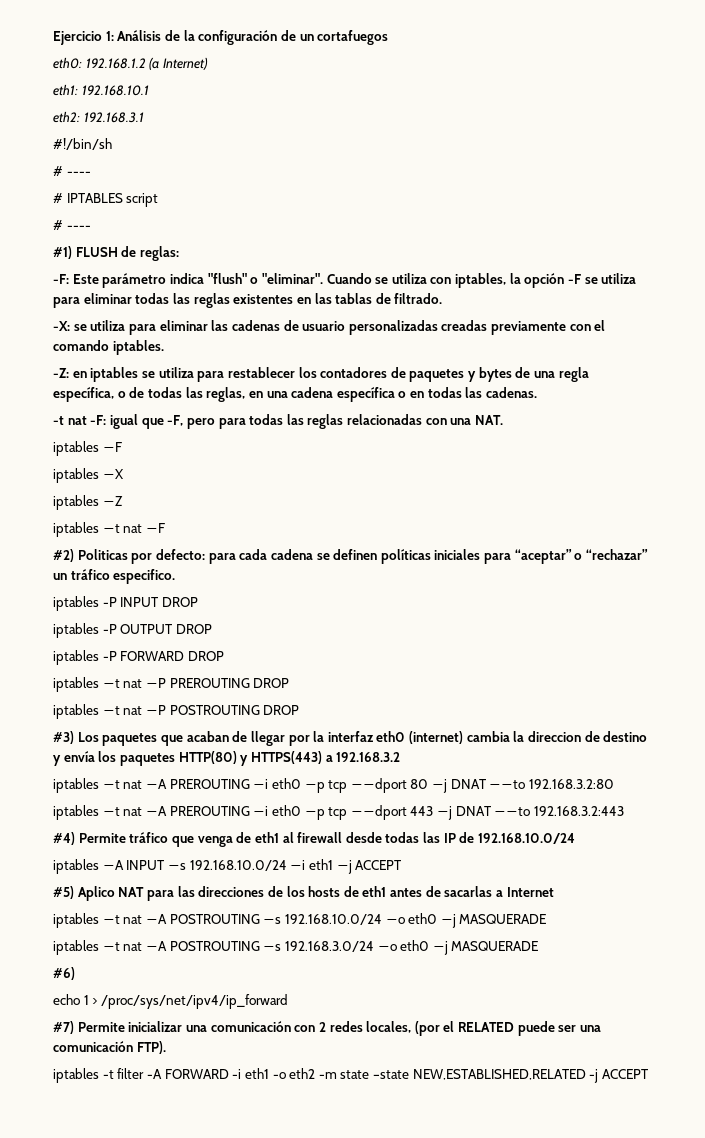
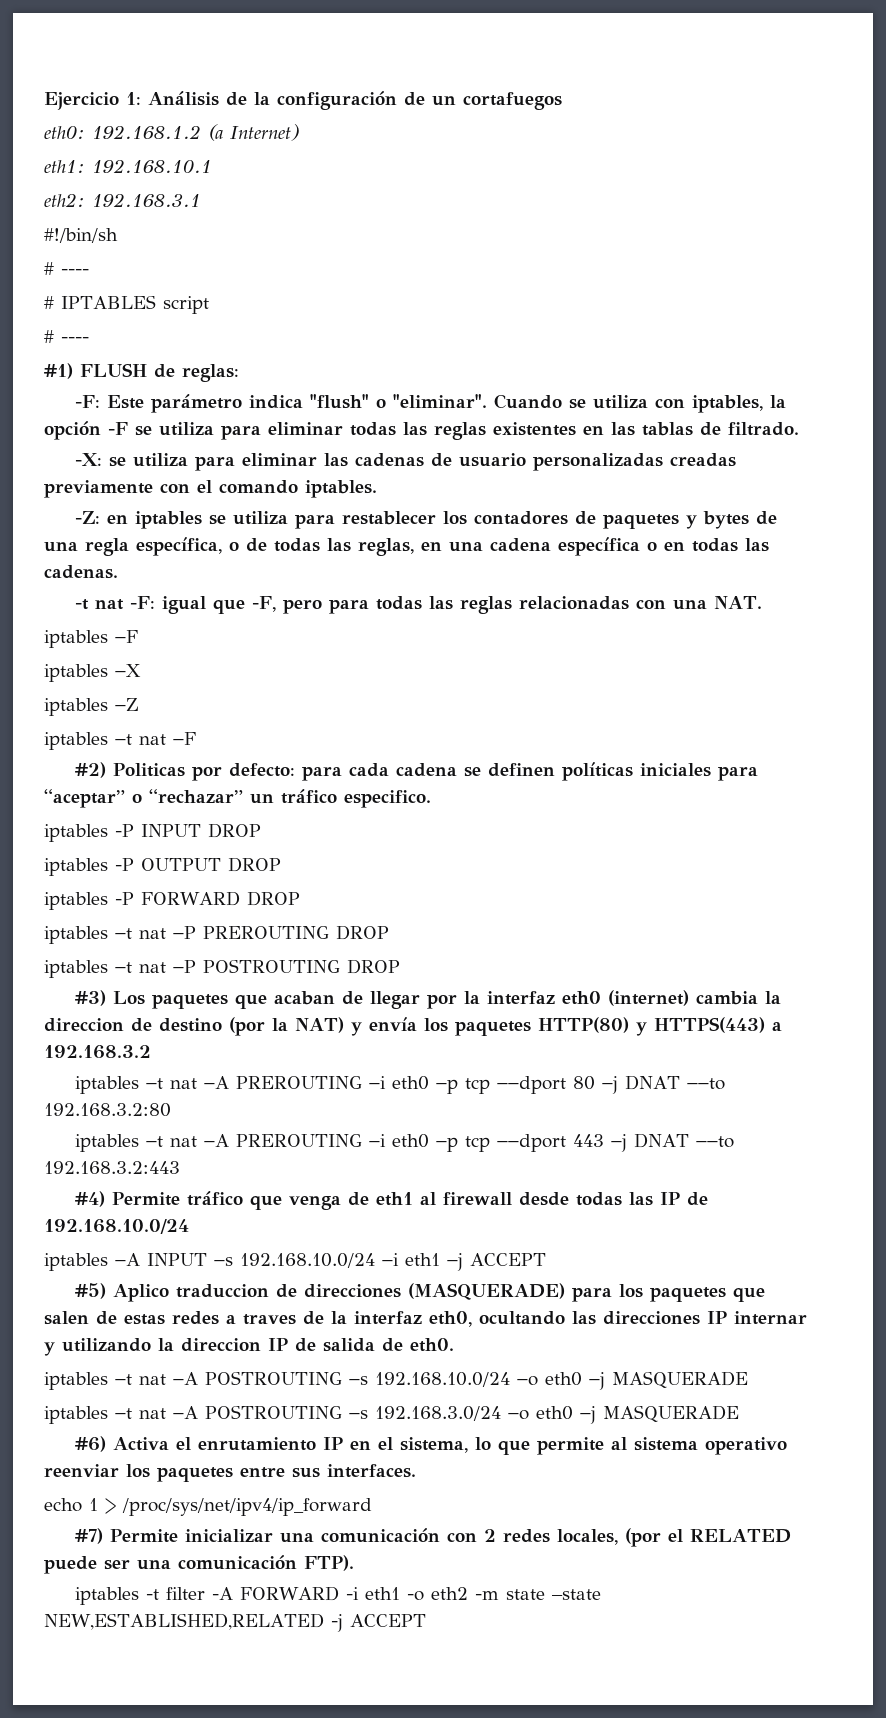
(648, 736) none -> [229,1017,344,1036] (por la NAT)
[118,886,554,901] NAT para las direcciones de los hosts de eth1 antes de sacarlas a Internet -> [176,1283,766,1302] [44,1311,807,1327] [44,1338,454,1356] traduccion de direcciones (MASQUERADE) para los paquetes que salen de estas redes a traves de la interfaz eth0, ocultando las direcciones IP internar y utilizando la direccion IP de salida de eth0.
(75, 973) none -> [113,1437,788,1455] [44,1464,416,1482] Activa el enrutamiento IP en el sistema, lo que permite al sistema operativo reenviar los paquetes entre sus interfaces.

